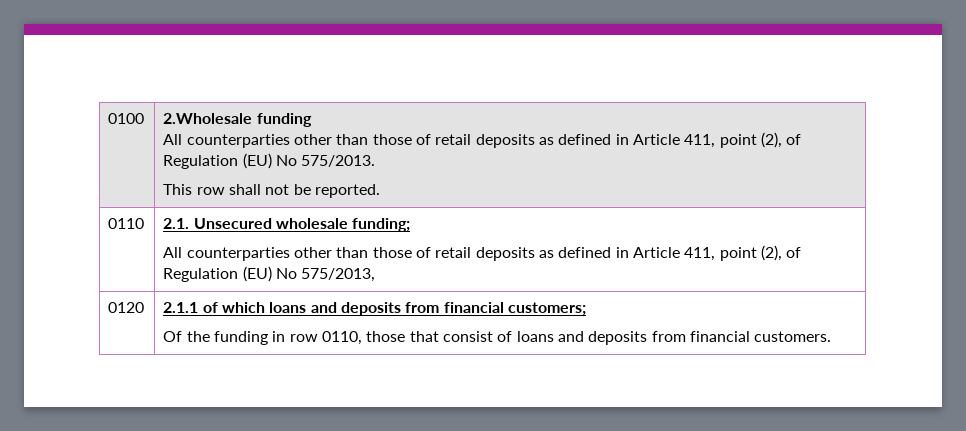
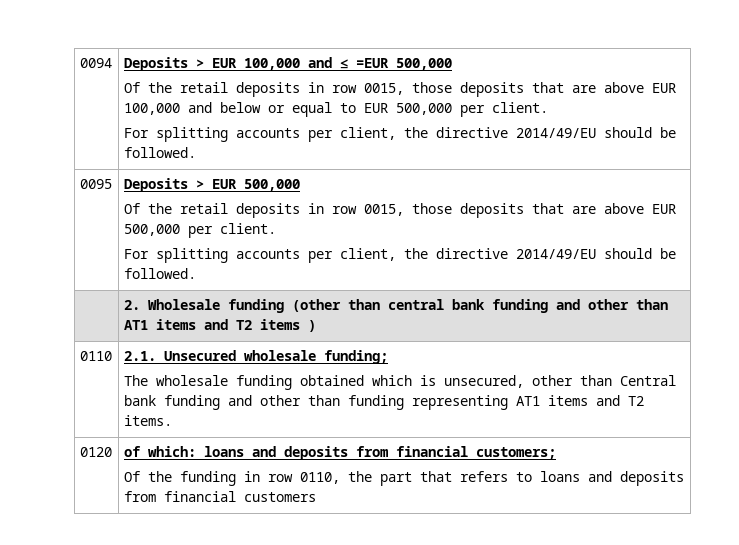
[108,113,145,124] [163,113,312,127] [163,132,802,148] [163,153,376,169] [163,184,380,198] 0100 | 2.Wholesale funding // All counterparties other than those of retail deposits as defined in Article 411, point (2), of Regulation (EU) No 575/2013. // This row shall not be reported. -> [79,58,112,68] [123,57,452,71] [123,82,676,97] [123,102,548,117] [123,127,676,142] [123,147,196,158] [79,179,112,189] [123,178,300,192] [123,203,676,218] [123,223,276,238] [123,248,676,263] [123,268,196,279] [123,299,668,313] [123,319,316,332] 0094 | Deposits > EUR 100,000 and ≤ =EUR 500,000 // Of the retail deposits in row 0015, those deposits that are above EUR 100,000 and below or equal to EUR 500,000 per client. // For splitting accounts per client, the directive 2014/49/EU should be followed. // 0095 | Deposits > EUR 500,000 // Of the retail deposits in row 0015, those deposits that are above EUR 500,000 per client. // For splitting accounts per client, the directive 2014/49/EU should be followed. // | 2. Wholesale funding (other than central bank funding and other than AT1 items and T2 items )
[163,245,802,261] [163,266,376,282] [108,302,145,313] [163,302,265,313] All counterparties other than those of retail deposits as defined in Article 411, point (2), of Regulation (EU) No 575/2013, // 0120 | 2.1.1 of which -> [123,375,676,390] [123,395,644,410] [123,415,172,426] [79,447,112,457] [123,446,196,457] The wholesale funding obtained which is unsecured, other than Central bank funding and other than funding representing AT1 items and T2 items. // 0120 | of which:
[366,331,832,345] those that consist of loans and deposits from financial customers. -> [347,471,684,486] [123,491,316,502] the part that refers to loans and deposits from financial customers

